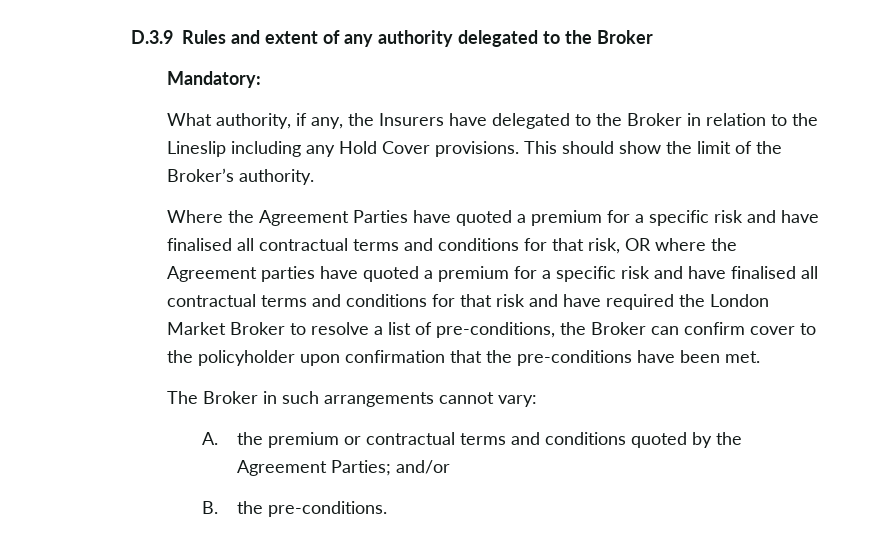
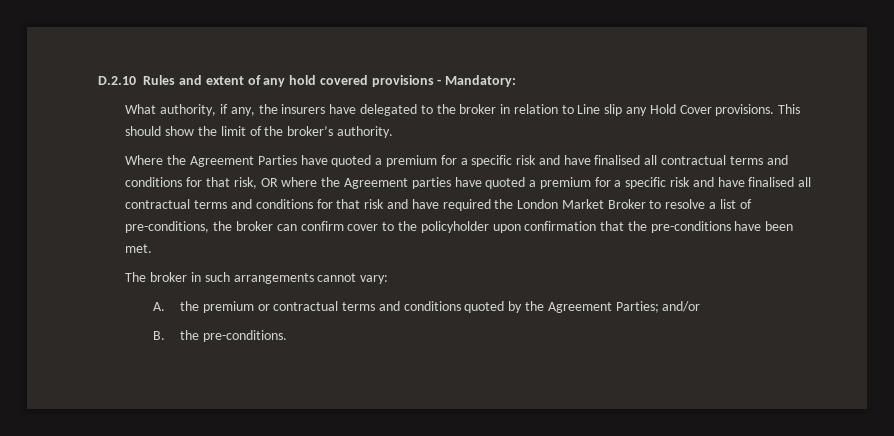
[131,30,174,44] D.3.9 -> [98,76,137,85] D.2.10
[378,30,654,47] authority delegated to the Broker // -> [289,75,442,87] hold covered provisions -
[378,113,444,126] Insurers -> [281,104,326,114] insurers
[626,113,682,126] Broker -> [459,104,497,114] broker
[791,113,818,126] [166,141,301,157] the Lineslip including -> [577,104,623,116] Line slip
[166,168,234,182] Broker’s -> [287,126,334,136] broker’s
[590,322,646,335] Broker -> [236,221,274,231] broker
[202,391,258,404] Broker -> [150,272,188,282] broker

